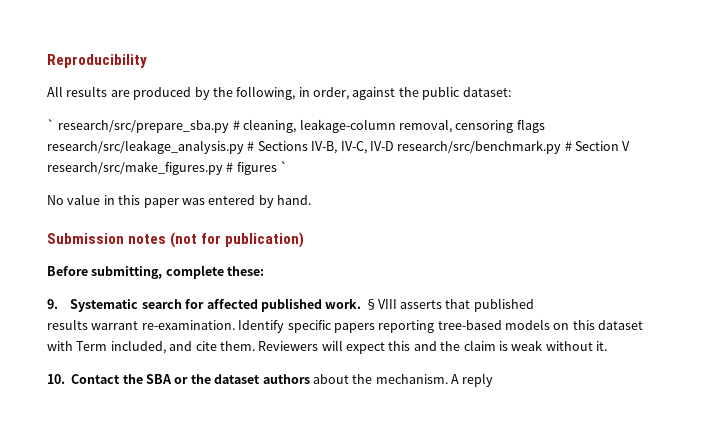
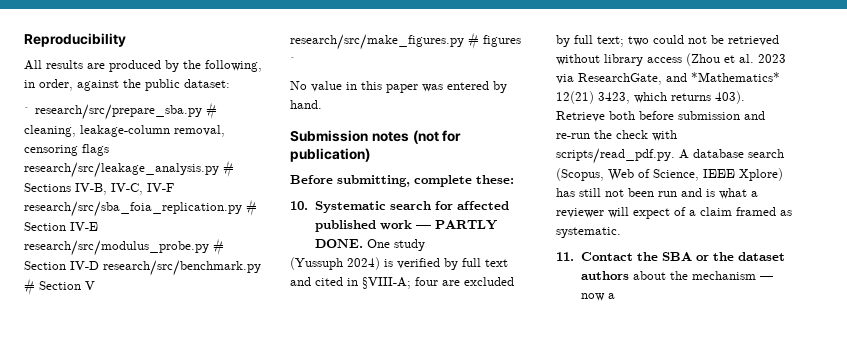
(367, 147) none -> [147,183,174,192] [24,199,257,217] [24,222,98,231] [24,238,224,256] [24,261,66,270] IV-F research/src/sba_foia_replication.py # Section IV-E research/src/modulus_probe.py # Section
[47,299,58,309] 9. -> [290,201,308,210] 10.
[325,298,534,312] [47,319,644,333] [47,340,607,354] [47,374,65,384] work. §VIII asserts that published // results warrant re-examination. Identify specific papers reporting tree-based models on this dataset with Term included, and cite them. Reviewers will expect this and the claim is weak without it. // 10. -> [379,220,498,230] [314,239,425,251] [290,257,508,270] [290,277,514,289] [556,35,779,47] [556,53,786,66] [556,72,780,85] [556,91,745,104] [556,111,765,122] [556,130,677,141] [556,148,784,164] [556,168,783,181] [556,188,758,199] [556,207,792,219] [556,227,621,238] [556,252,574,261] work — PARTLY DONE. One study // (Yussuph 2024) is verified by full text and cited in §VIII-A; four are excluded by full text; two could not be retrieved without library access (Zhou et al. 2023 via ResearchGate, and *Mathematics* 12(21) 3423, which returns 403). Retrieve both before submission and re-run the check with scripts/read_pdf.py. A database search (Scopus, Web of Science, IEEE Xplore) has still not been run and is what a reviewer will expect of a claim framed as systematic. // 11.
[375,373,494,387] mechanism. A reply -> [691,271,773,280] [580,293,615,301] mechanism — now a

